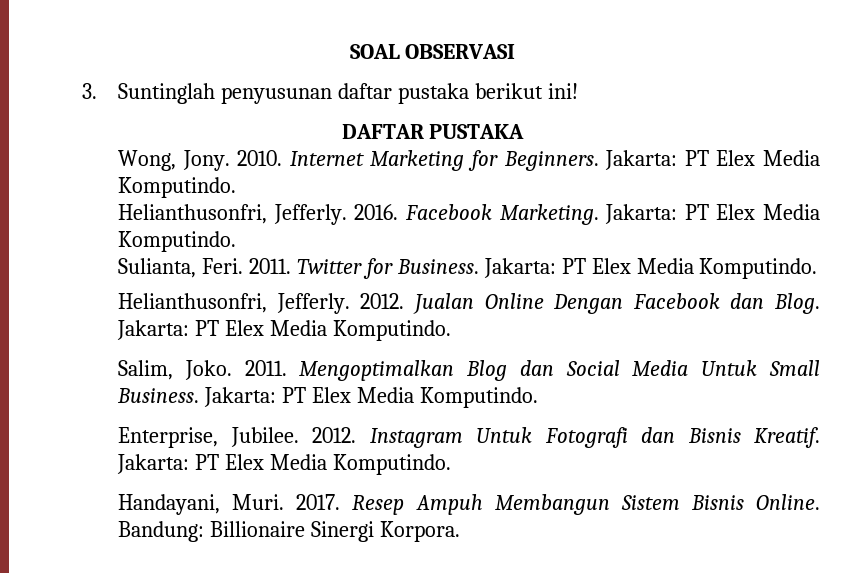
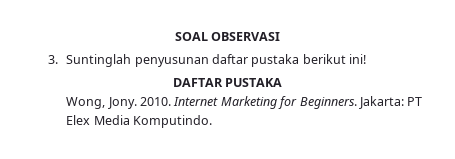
[118,204,820,225] [118,231,237,252] [118,258,818,279] [118,293,820,314] [117,320,451,341] [118,360,820,381] [117,387,538,408] [118,427,820,448] [117,454,451,475] [118,494,820,515] [118,521,460,542] // Helianthusonfri, Jefferly. 2016. Facebook Marketing. Jakarta: PT Elex Media Komputindo. // Sulianta, Feri. 2011. Twitter for Business. Jakarta: PT Elex Media Komputindo. // Helianthusonfri, Jefferly. 2012. Jualan Online Dengan Facebook dan Blog. Jakarta: PT Elex Media Komputindo. // Salim, Joko. 2011. Mengoptimalkan Blog dan Social Media Untuk Small Business. Jakarta: PT Elex Media Komputindo. // Enterprise, Jubilee. 2012. Instagram Untuk Fotografi dan Bisnis Kreatif. Jakarta: PT Elex Media Komputindo. // Handayani, Muri. 2017. Resep Ampuh Membangun Sistem Bisnis Online. Bandung: Billionaire Sinergi Korpora. -> (213, 121) none

